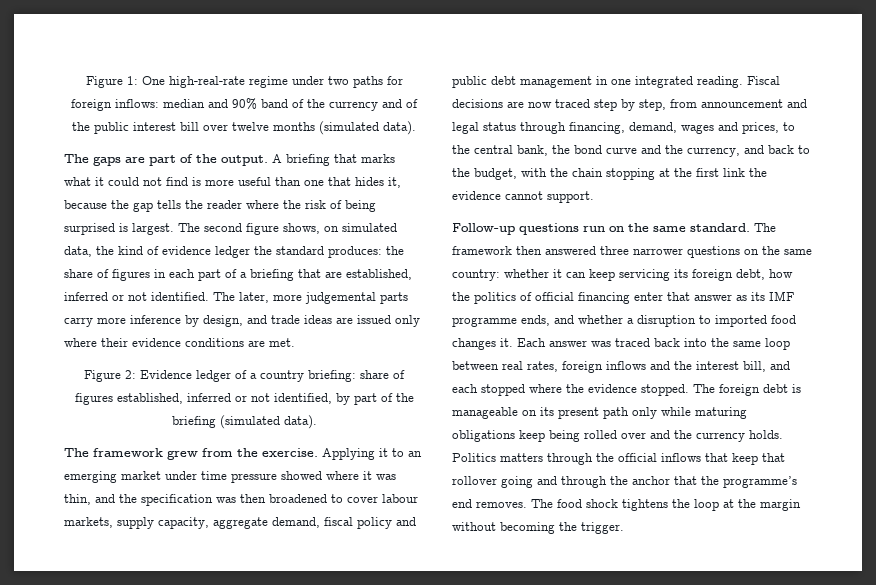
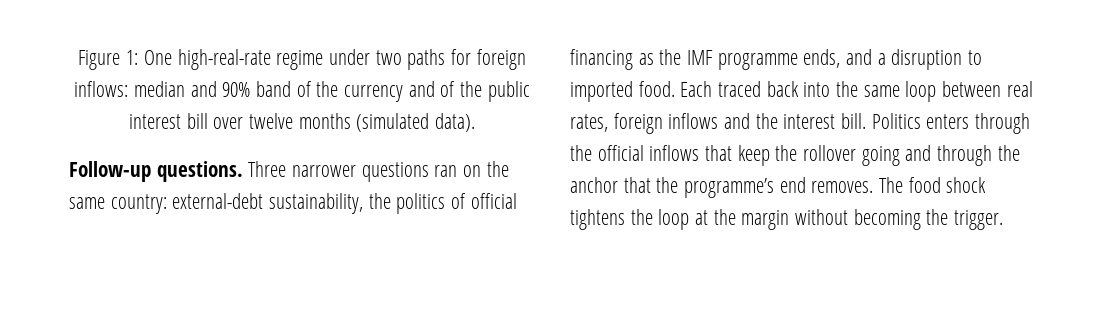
[64,154,395,166] [64,177,401,188] [64,200,376,212] [64,223,397,235] [64,246,404,258] [64,269,412,281] [64,292,408,304] [64,315,420,327] [64,338,295,347] [84,370,405,382] [74,393,414,405] [171,415,317,429] [64,448,422,460] [64,471,396,483] [64,494,418,506] [64,517,416,529] [452,76,780,88] [452,99,807,111] [452,122,795,134] [452,145,810,157] [452,168,767,180] [452,191,594,203] [452,223,776,235] [452,246,629,255] The gaps are part of the output. A briefing that marks what it could not find is more useful than one that hides it, because the gap tells the reader where the risk of being surprised is largest. The second figure shows, on simulated data, the kind of evidence ledger the standard produces: the share of figures in each part of a briefing that are established, inferred or not identified. The later, more judgemental parts carry more inference by design, and trade ideas are issued only where their evidence conditions are met. // Figure 2: Evidence ledger of a country briefing: share of figures established, inferred or not identified, by part of the briefing (simulated data). // The framework grew from the exercise. Applying it to an emerging market under time pressure showed where it was thin, and the specification was then broadened to cover labour markets, supply capacity, aggregate demand, fiscal policy and public debt management in one integrated reading. Fiscal decisions are now traced step by step, from announcement and legal status through financing, demand, wages and prices, to the central bank, the bond curve and the currency, and back to the budget, with the chain stopping at the first link the evidence cannot support. // Follow-up questions run on the same standard. The framework then answered three -> [69,161,287,182] Follow-up questions. Three
(740, 252) none -> [434,165,458,177] ran
[504,269,793,281] whether it can keep servicing its foreign debt, how -> [172,193,364,214] external-debt sustainability,
[634,292,765,301] enter that answer as its -> [638,49,682,65] as the
[578,315,623,324] whether -> (873, 57) none
[771,315,796,324] [452,338,611,350] food changes it. Each answer was -> [638,81,713,97] food. Each
[743,361,790,372] [452,384,801,396] [452,407,747,419] [452,430,783,442] [452,453,543,462] bill, and each stopped where the evidence stopped. The foreign debt is manageable on its present path only while maturing obligations keep being rolled over and the currency holds. Politics matters -> [841,113,970,129] bill. Politics enters
[762,453,785,462] that -> [775,145,798,161] the

